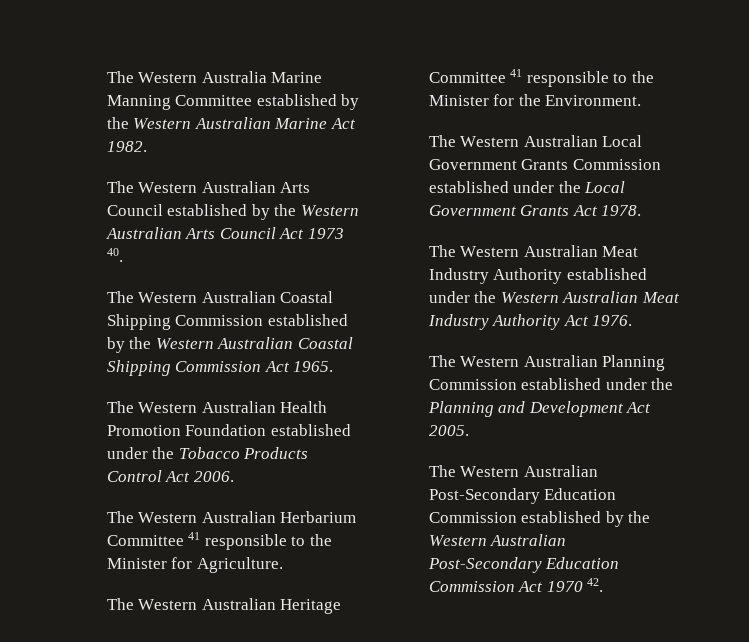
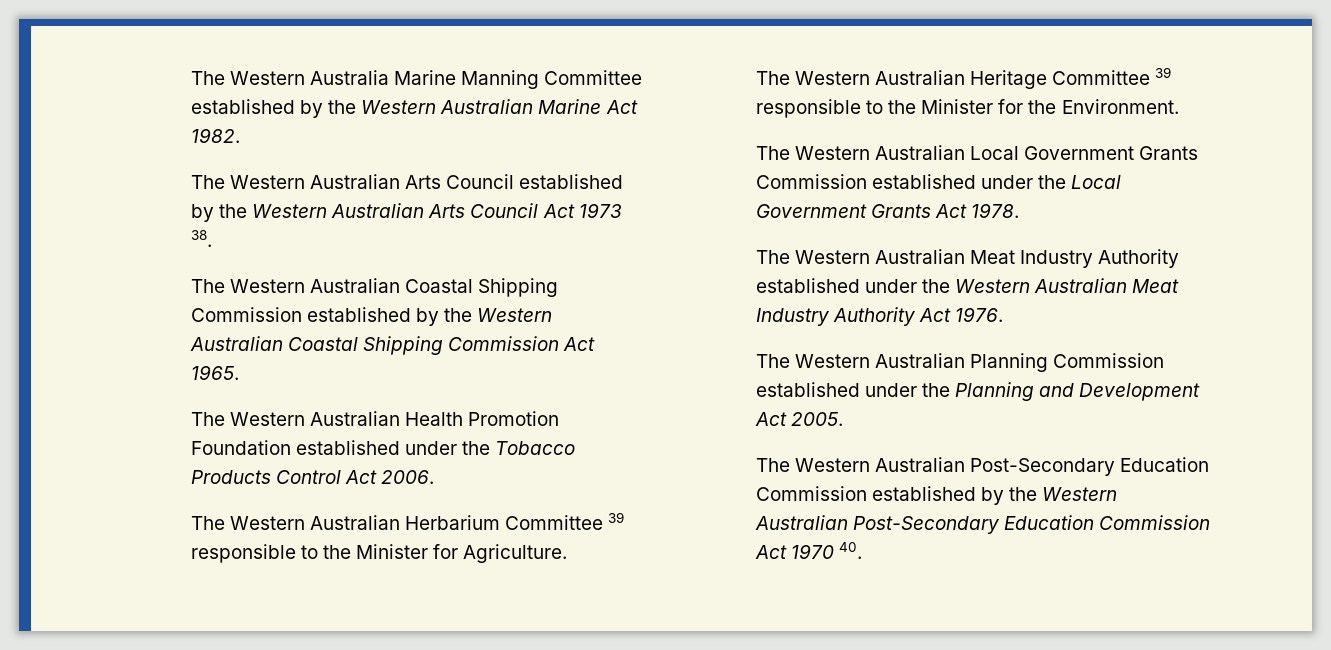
[106,248,123,262] 40. -> [190,230,212,247] 38.
[188,532,201,540] 41 -> [608,512,625,523] 39
[510,69,523,77] 41 -> [1155,67,1172,78] 39
[587,578,604,592] 42. -> [839,542,863,559] 40.

